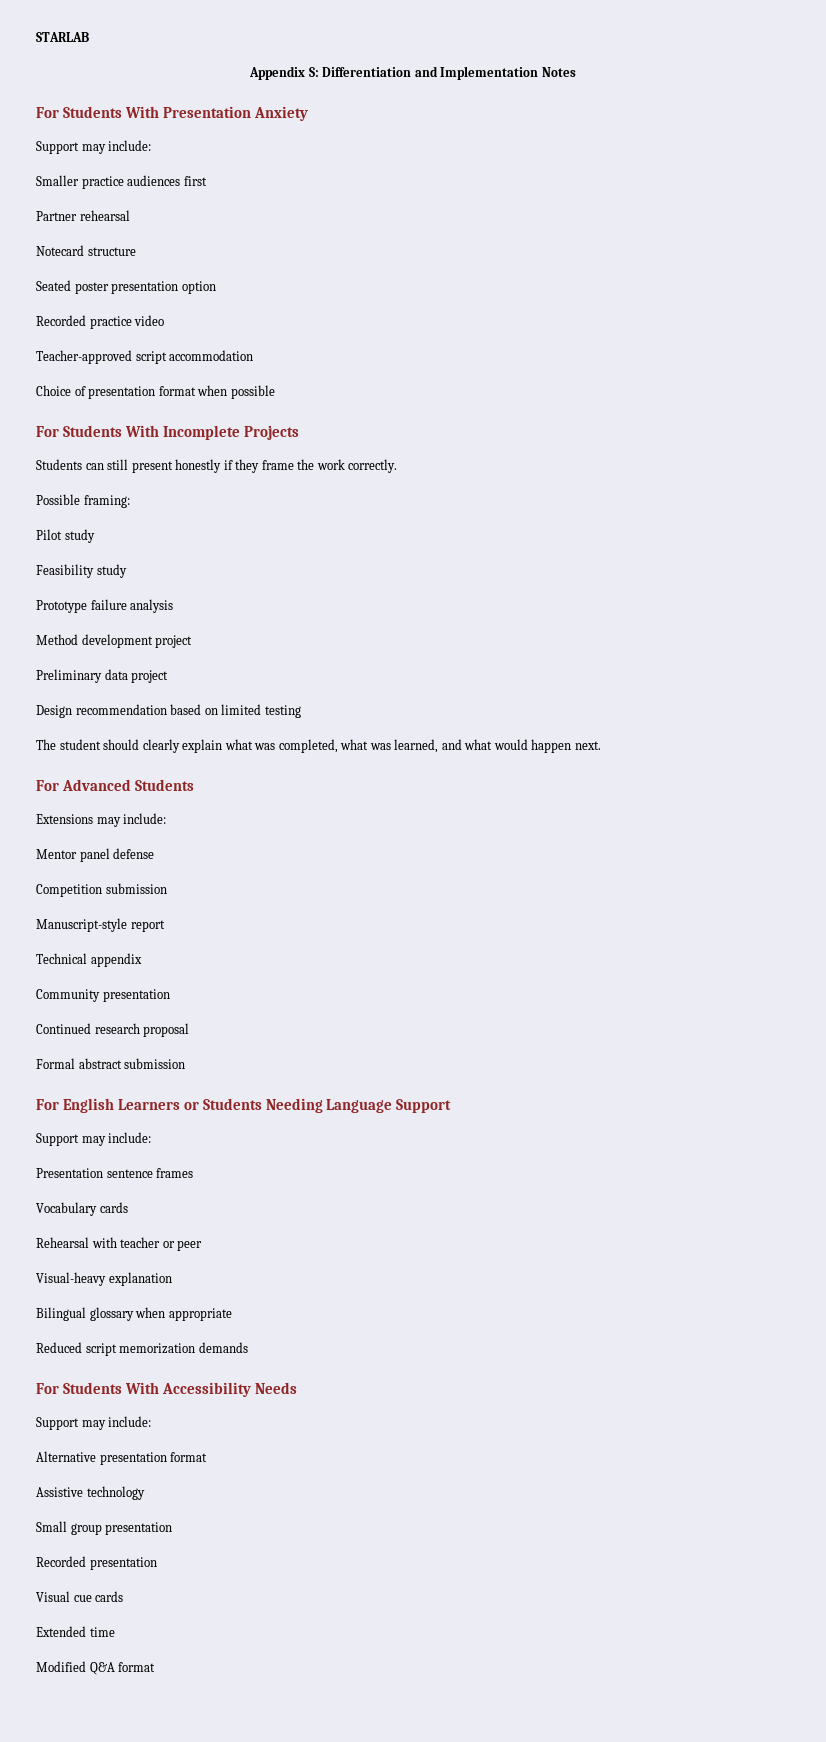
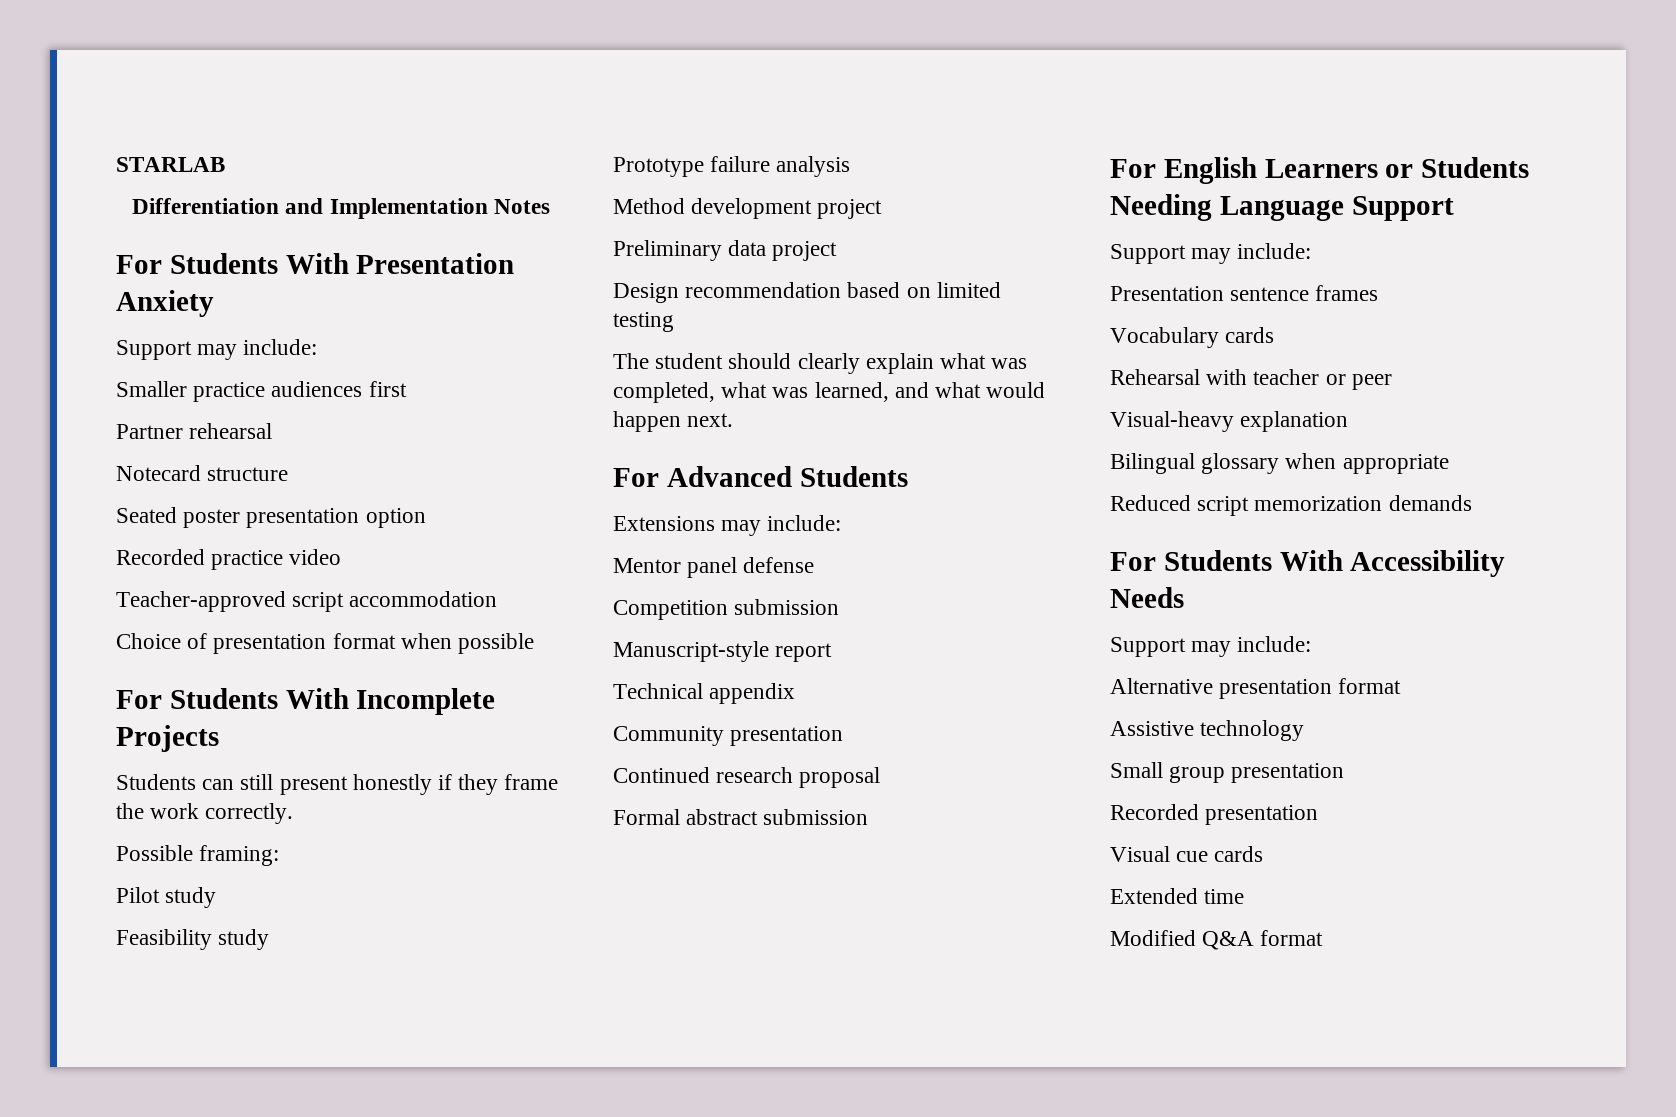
[249,66,319,80] Appendix S: -> (225, 164) none

